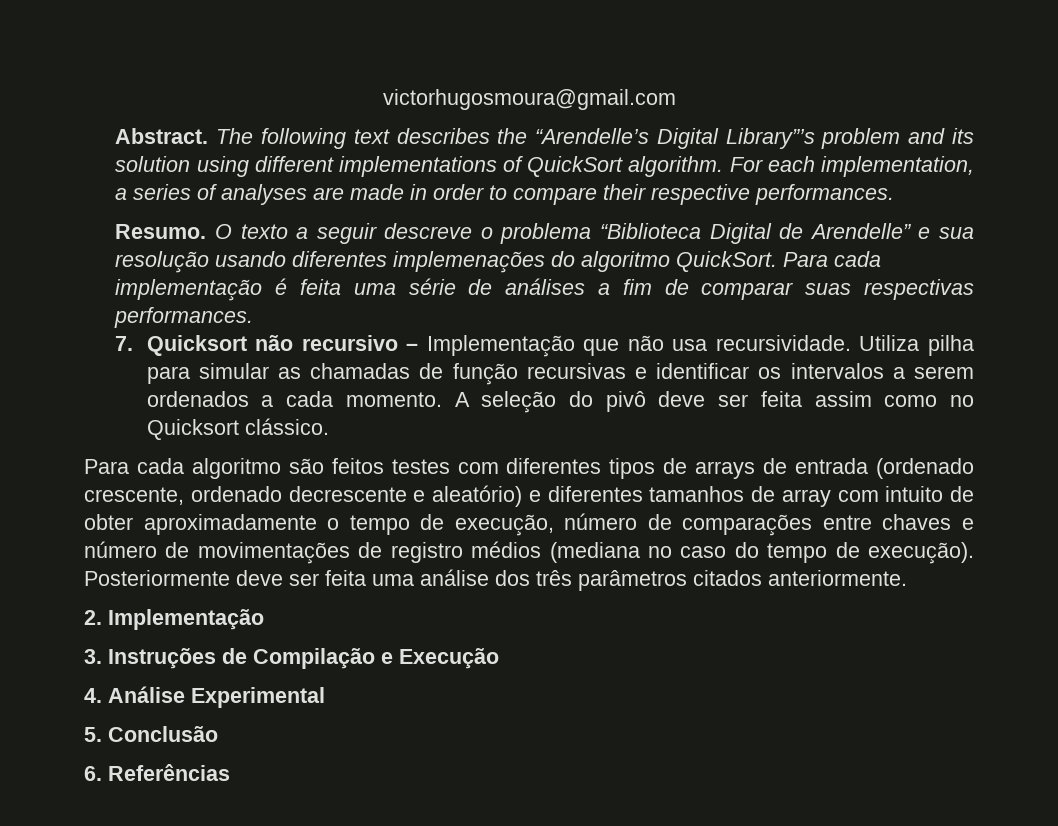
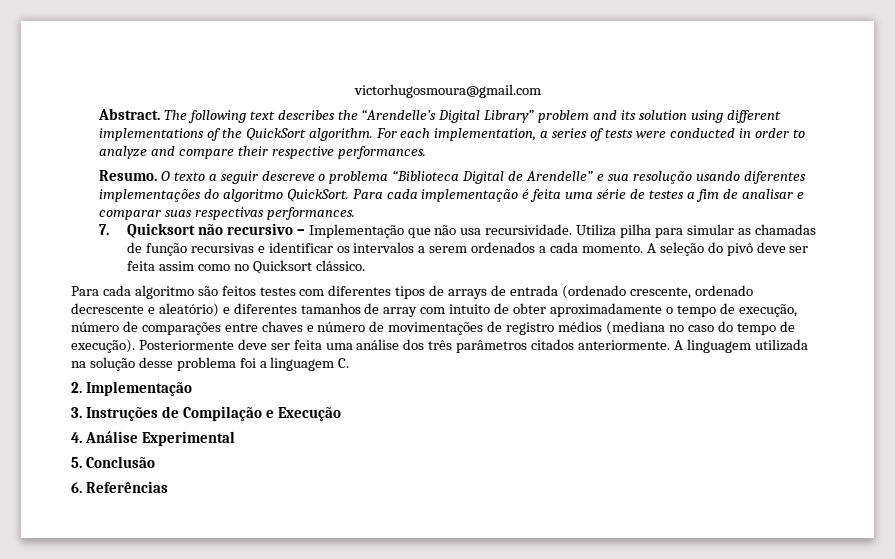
[725,128,815,149] Library”’s -> [484,110,535,123] Library”
(524, 164) none -> [221,128,242,138] the
[221,184,405,205] analyses are made -> [605,128,735,138] tests were conducted
(508, 192) none -> [98,146,175,159] analyze and
[393,251,546,273] implemenações -> [98,189,201,202] implementações
[505,278,586,295] análises -> [648,190,684,199] testes
(689, 287) none -> [741,189,804,199] analisar e
(907, 578) none -> [673,339,808,353] [71,357,350,371] A linguagem utilizada na solução desse problema foi a linguagem C.

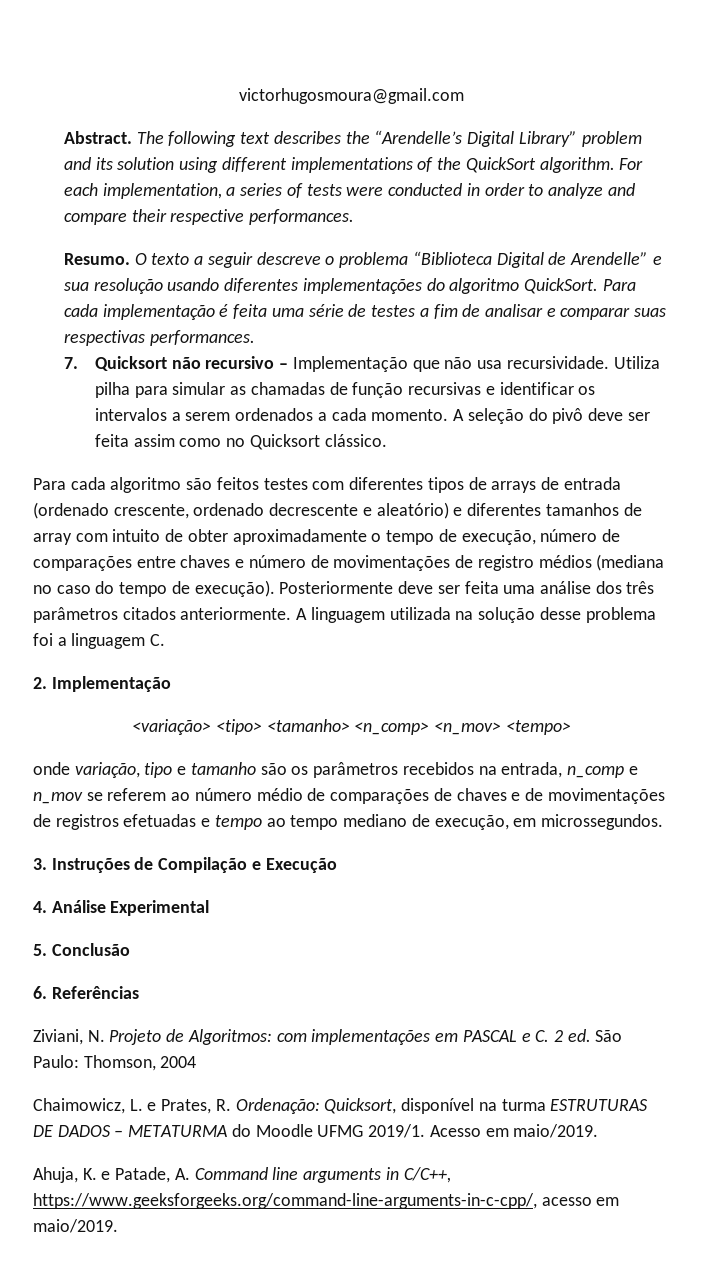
(192, 388) none -> [132,719,571,735] [33,762,638,778] [33,788,665,804] [33,814,663,830] // <variação> <tipo> <tamanho> <n_comp> <n_mov> <tempo> // onde variação, tipo e tamanho são os parâmetros recebidos na entrada, n_comp e n_mov se referem ao número médio de comparações de chaves e de movimentações de registros efetuadas e tempo ao tempo mediano de execução, em microssegundos.
(168, 487) none -> [33,1029,623,1045] [33,1055,197,1071] [33,1098,649,1114] [33,1124,599,1138] [33,1167,451,1183] [33,1193,620,1209] [33,1219,118,1233] // Ziviani, N. Projeto de Algoritmos: com implementações em PASCAL e C. 2 ed. São Paulo: Thomson, 2004 // Chaimowicz, L. e Prates, R. Ordenação: Quicksort, disponível na turma ESTRUTURAS DE DADOS – METATURMA do Moodle UFMG 2019/1. Acesso em maio/2019. // Ahuja, K. e Patade, A. Command line arguments in C/C++, https://www.geeksforgeeks.org/command-line-arguments-in-c-cpp/, acesso em maio/2019.

